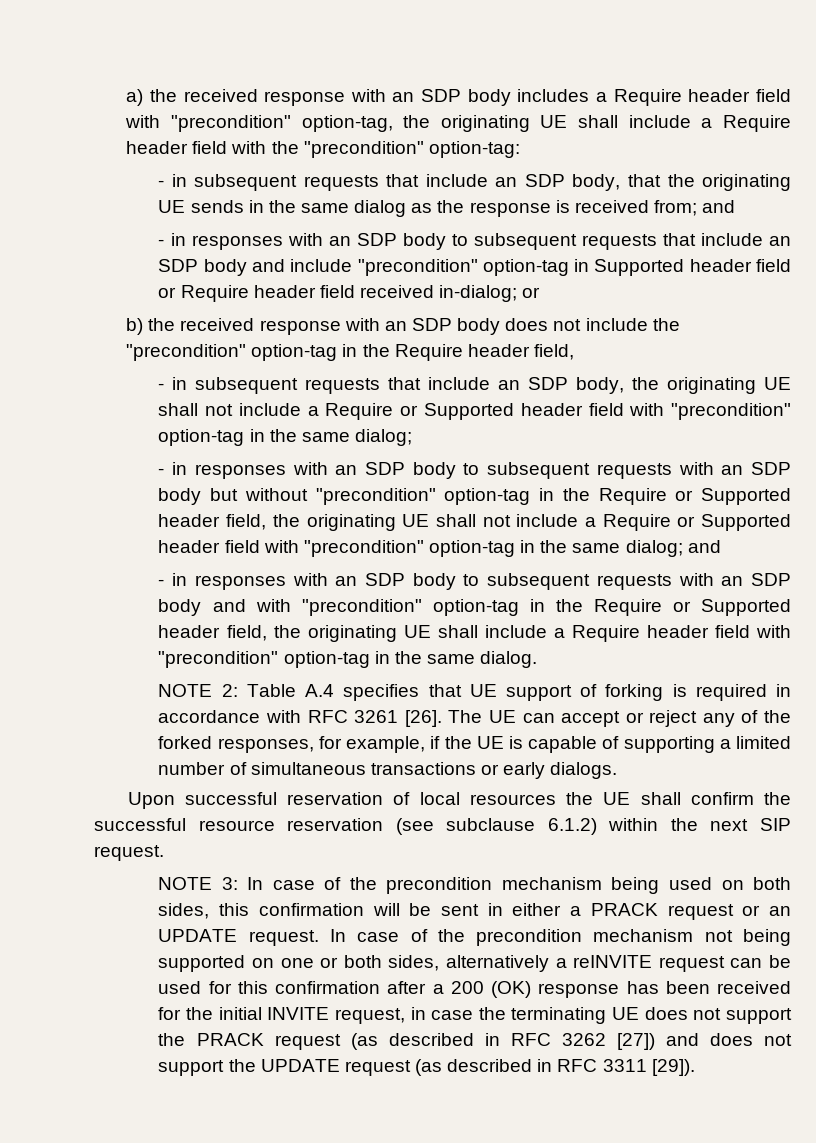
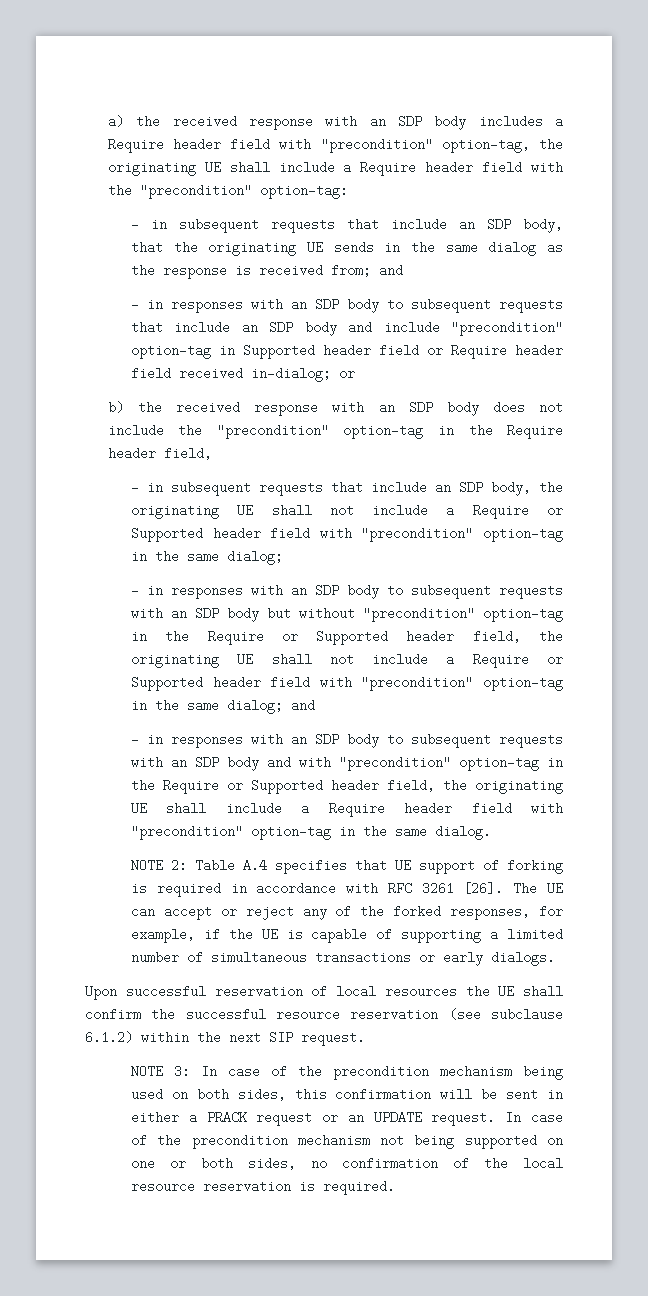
[446,955,791,972] [158,981,791,998] [158,1007,792,1024] [158,1033,792,1050] [158,1059,695,1076] alternatively a reINVITE request can be used for this confirmation after a 200 (OK) response has been received for the initial INVITE request, in case the terminating UE does not support the PRACK request (as described in RFC 3262 [27]) and does not support the UPDATE request (as described in RFC 3311 [29]). -> [310,1157,564,1170] [130,1180,395,1195] no confirmation of the local resource reservation is required.

